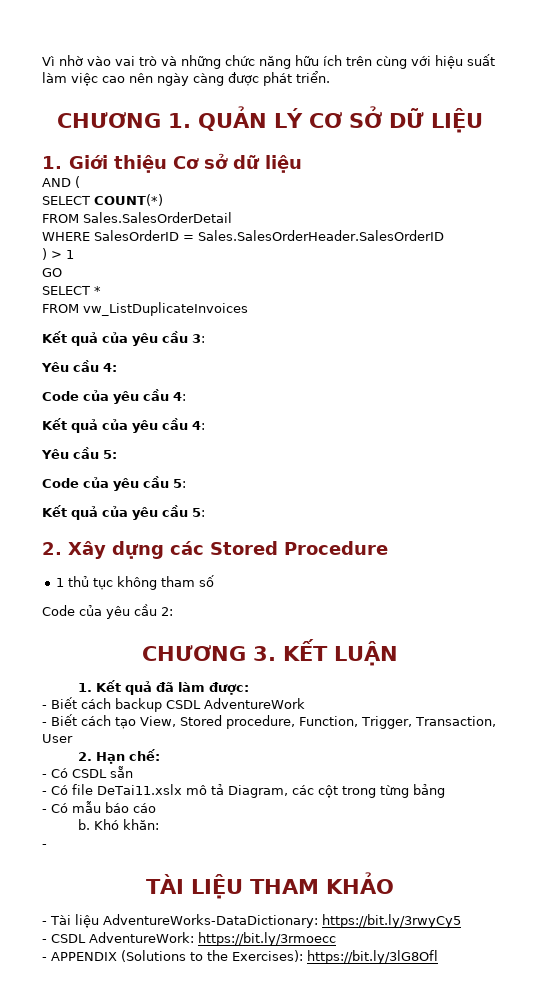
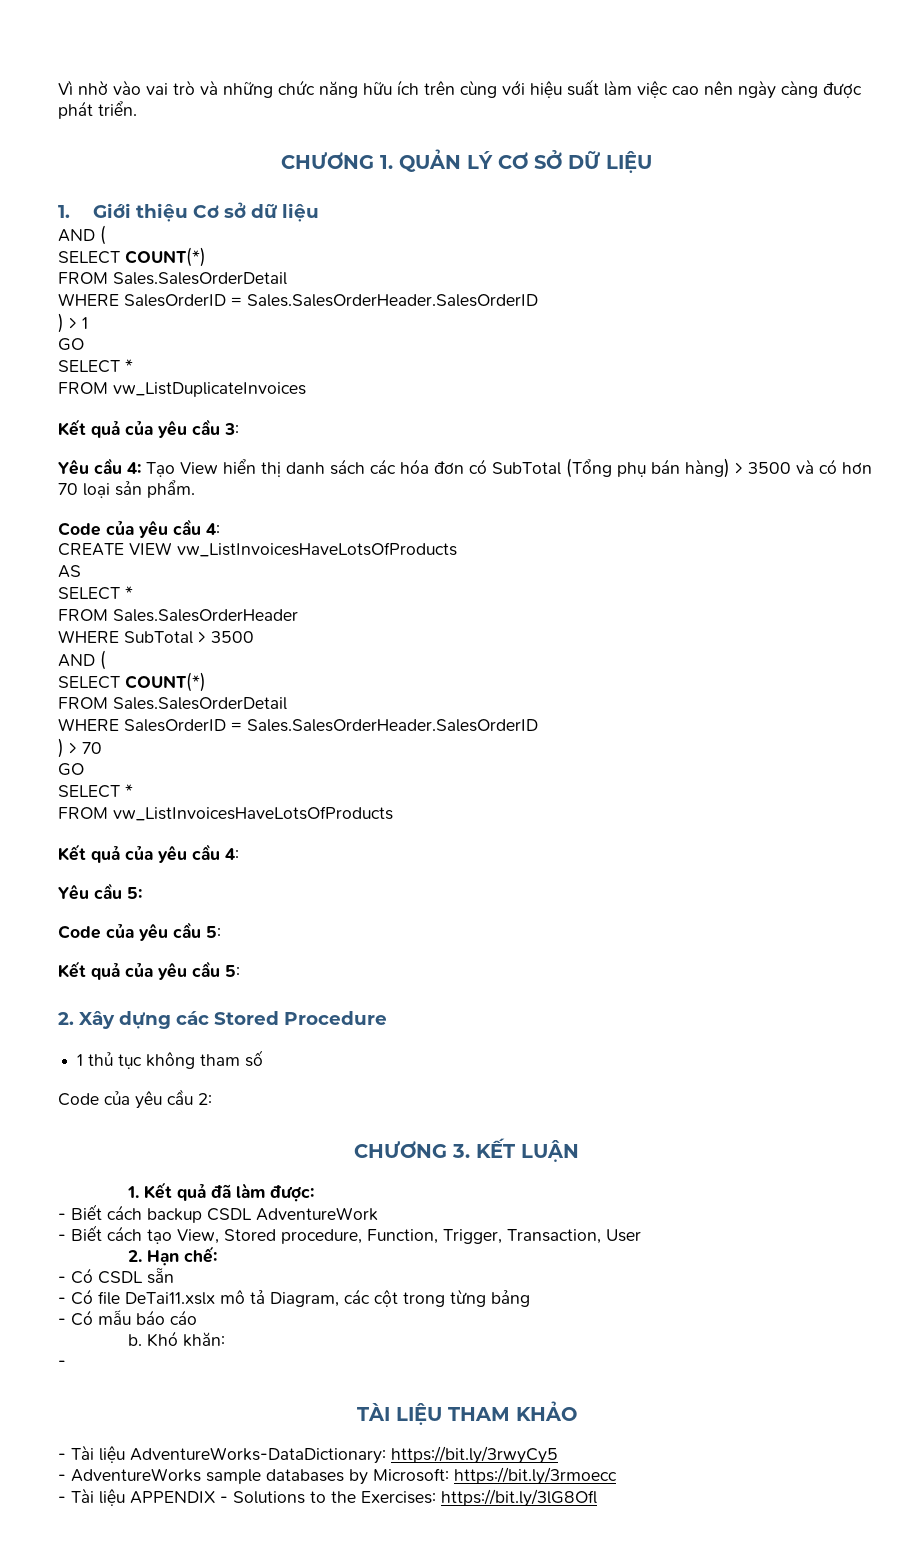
(117, 367) none -> [146,458,872,478] [58,480,195,498] Tạo View hiển thị danh sách các hóa đơn có SubTotal (Tổng phụ bán hàng) > 3500 và có hơn 70 loại sản phẩm.
(186, 396) none -> [58,542,457,557] [58,565,81,578] [58,586,133,600] [58,609,298,622] [58,630,254,644] [58,650,106,670] [58,672,206,692] [58,697,287,710] [58,718,538,732] [58,738,102,758] [58,763,84,776] [58,784,133,798] [58,806,393,821] // CREATE VIEW vw_ListInvoicesHaveLotsOfProducts // AS // SELECT * // FROM Sales.SalesOrderHeader // WHERE SubTotal > 3500 // AND ( // SELECT COUNT(*) // FROM Sales.SalesOrderDetail // WHERE SalesOrderID = Sales.SalesOrderHeader.SalesOrderID // ) > 70 // GO // SELECT * // FROM vw_ListInvoicesHaveLotsOfProducts
[51,932,336,946] [42,950,186,962] CSDL AdventureWork: https://bit.ly/3rmoecc // - APPENDIX (Solutions -> [71,1467,617,1485] [58,1488,305,1506] AdventureWorks sample databases by Microsoft: https://bit.ly/3rmoecc // - Tài liệu APPENDIX - Solutions
[232,950,303,962] Exercises): -> [361,1491,436,1504] Exercises:

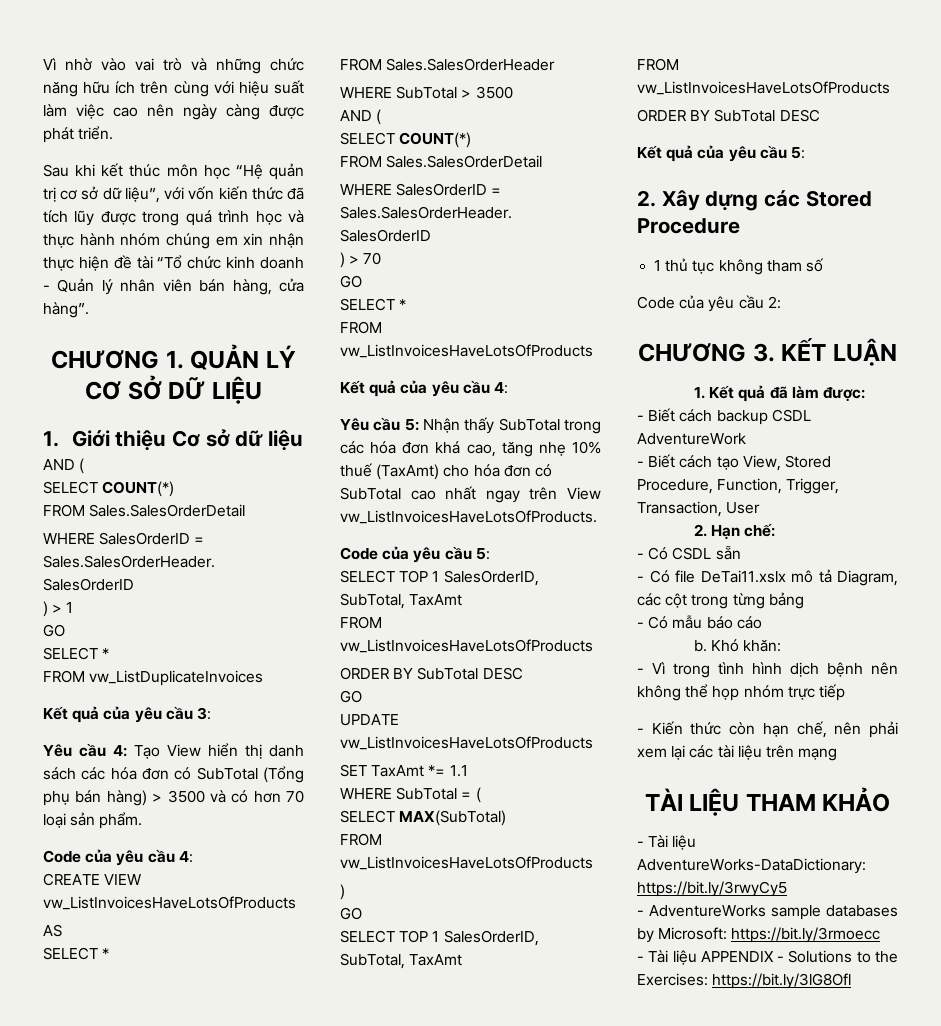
(137, 108) none -> [43,163,304,180] [43,186,304,203] [43,210,304,226] [43,233,304,249] [43,255,304,271] [43,278,304,295] [43,302,89,318] // Sau khi kết thúc môn học “Hệ quản trị cơ sở dữ liệu”, với vốn kiến thức đã tích lũy được trong quá trình học và thực hành nhóm chúng em xin nhận thực hiện đề tài “Tổ chức kinh doanh - Quản lý nhân viên bán hàng, cửa hàng”.
(142, 893) none -> [423,417,601,434] [340,441,601,457] [340,463,552,480] [340,486,601,503] [340,510,597,524] Nhận thấy SubTotal trong các hóa đơn khá cao, tăng nhẹ 10% thuế (TaxAmt) cho hóa đơn có SubTotal cao nhất ngay trên View vw_ListInvoicesHaveLotsOfProducts.
(221, 932) none -> [340,570,539,586] [340,593,463,609] [340,616,382,629] [340,639,593,653] [340,667,523,680] [340,690,362,703] [340,714,399,726] [340,736,593,750] [340,764,468,777] [340,787,481,803] [340,810,507,826] [340,833,382,846] [340,856,593,870] [340,884,345,900] [340,907,362,920] [340,930,539,946] [340,953,463,969] [637,58,679,71] [637,81,890,95] [637,109,820,122] // SELECT TOP 1 SalesOrderID, SubTotal, TaxAmt // FROM vw_ListInvoicesHaveLotsOfProducts // ORDER BY SubTotal DESC // GO // UPDATE vw_ListInvoicesHaveLotsOfProducts // SET TaxAmt *= 1.1 // WHERE SubTotal = ( // SELECT MAX(SubTotal) // FROM vw_ListInvoicesHaveLotsOfProducts // ) // GO // SELECT TOP 1 SalesOrderID, SubTotal, TaxAmt // FROM vw_ListInvoicesHaveLotsOfProducts // ORDER BY SubTotal DESC
[281,1229,362,1244] procedure, -> [637,479,713,494] Procedure,
(66, 1363) none -> [652,662,898,678] [637,684,845,701] [637,721,898,738] [637,745,838,761] Vì trong tình hình dịch bệnh nên không thể họp nhóm trực tiếp // - Kiến thức còn hạn chế, nên phải xem lại các tài liệu trên mạng

